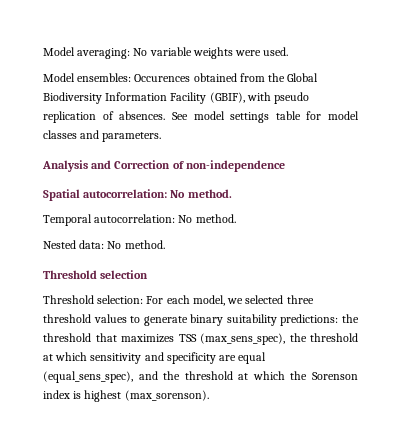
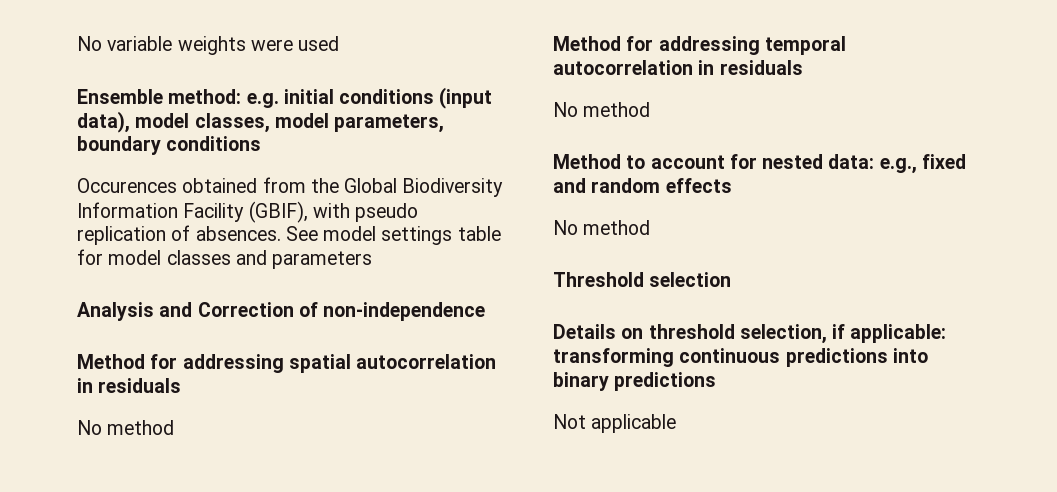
[43,47,131,59] Model averaging: -> (77, 43) none
[263,47,289,56] [43,73,132,82] used. // Model ensembles: -> [298,36,340,51] [77,87,493,109] [77,111,445,133] [77,136,262,155] used // Ensemble method: e.g. initial conditions (input data), model classes, model parameters, boundary conditions //
[102,132,162,142] parameters. -> [272,251,373,269] parameters
[43,189,232,201] [43,214,236,226] [43,240,165,249] [43,270,149,279] [43,295,314,306] [43,314,359,326] [43,333,358,345] [43,352,267,364] [43,371,358,383] [43,390,209,402] Spatial autocorrelation: No method. // Temporal autocorrelation: No method. // Nested data: No method. // Threshold selection // Threshold selection: For each model, we selected three threshold values to generate binary suitability predictions: the threshold that maximizes TSS (max_sens_spec), the threshold at which sensitivity and specificity are equal (equal_sens_spec), and the threshold at which the Sorenson index is highest (max_sorenson). -> [77,354,497,373] [77,378,182,393] [77,420,175,435] [553,36,846,55] [553,60,803,75] [553,102,651,117] [553,154,966,174] [553,178,732,193] [553,220,651,235] [553,272,732,287] [553,324,947,344] [553,348,928,367] [553,372,717,391] [553,414,677,433] Method for addressing spatial autocorrelation in residuals // No method // Method for addressing temporal autocorrelation in residuals // No method // Method to account for nested data: e.g., fixed and random effects // No method // Threshold selection // Details on threshold selection, if applicable: transforming continuous predictions into binary predictions // Not applicable

